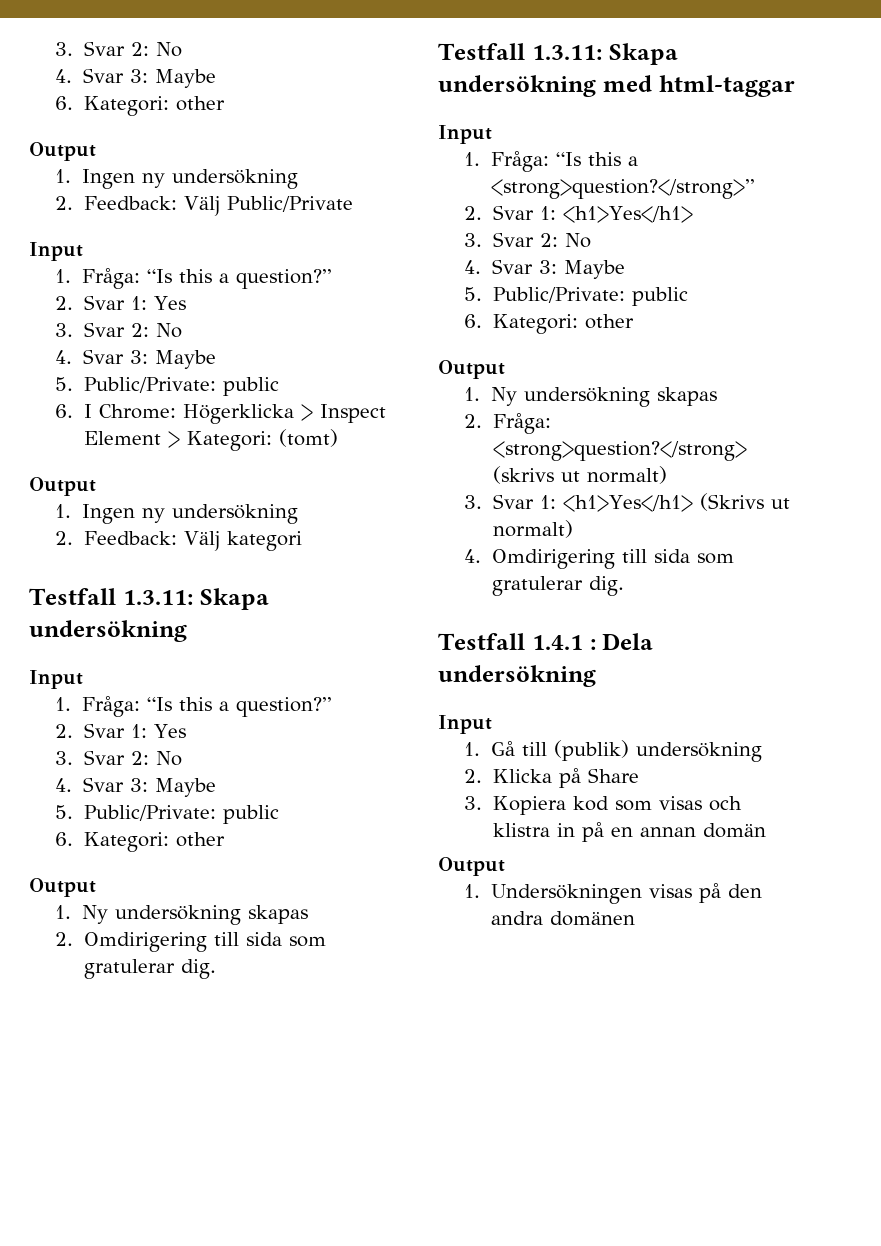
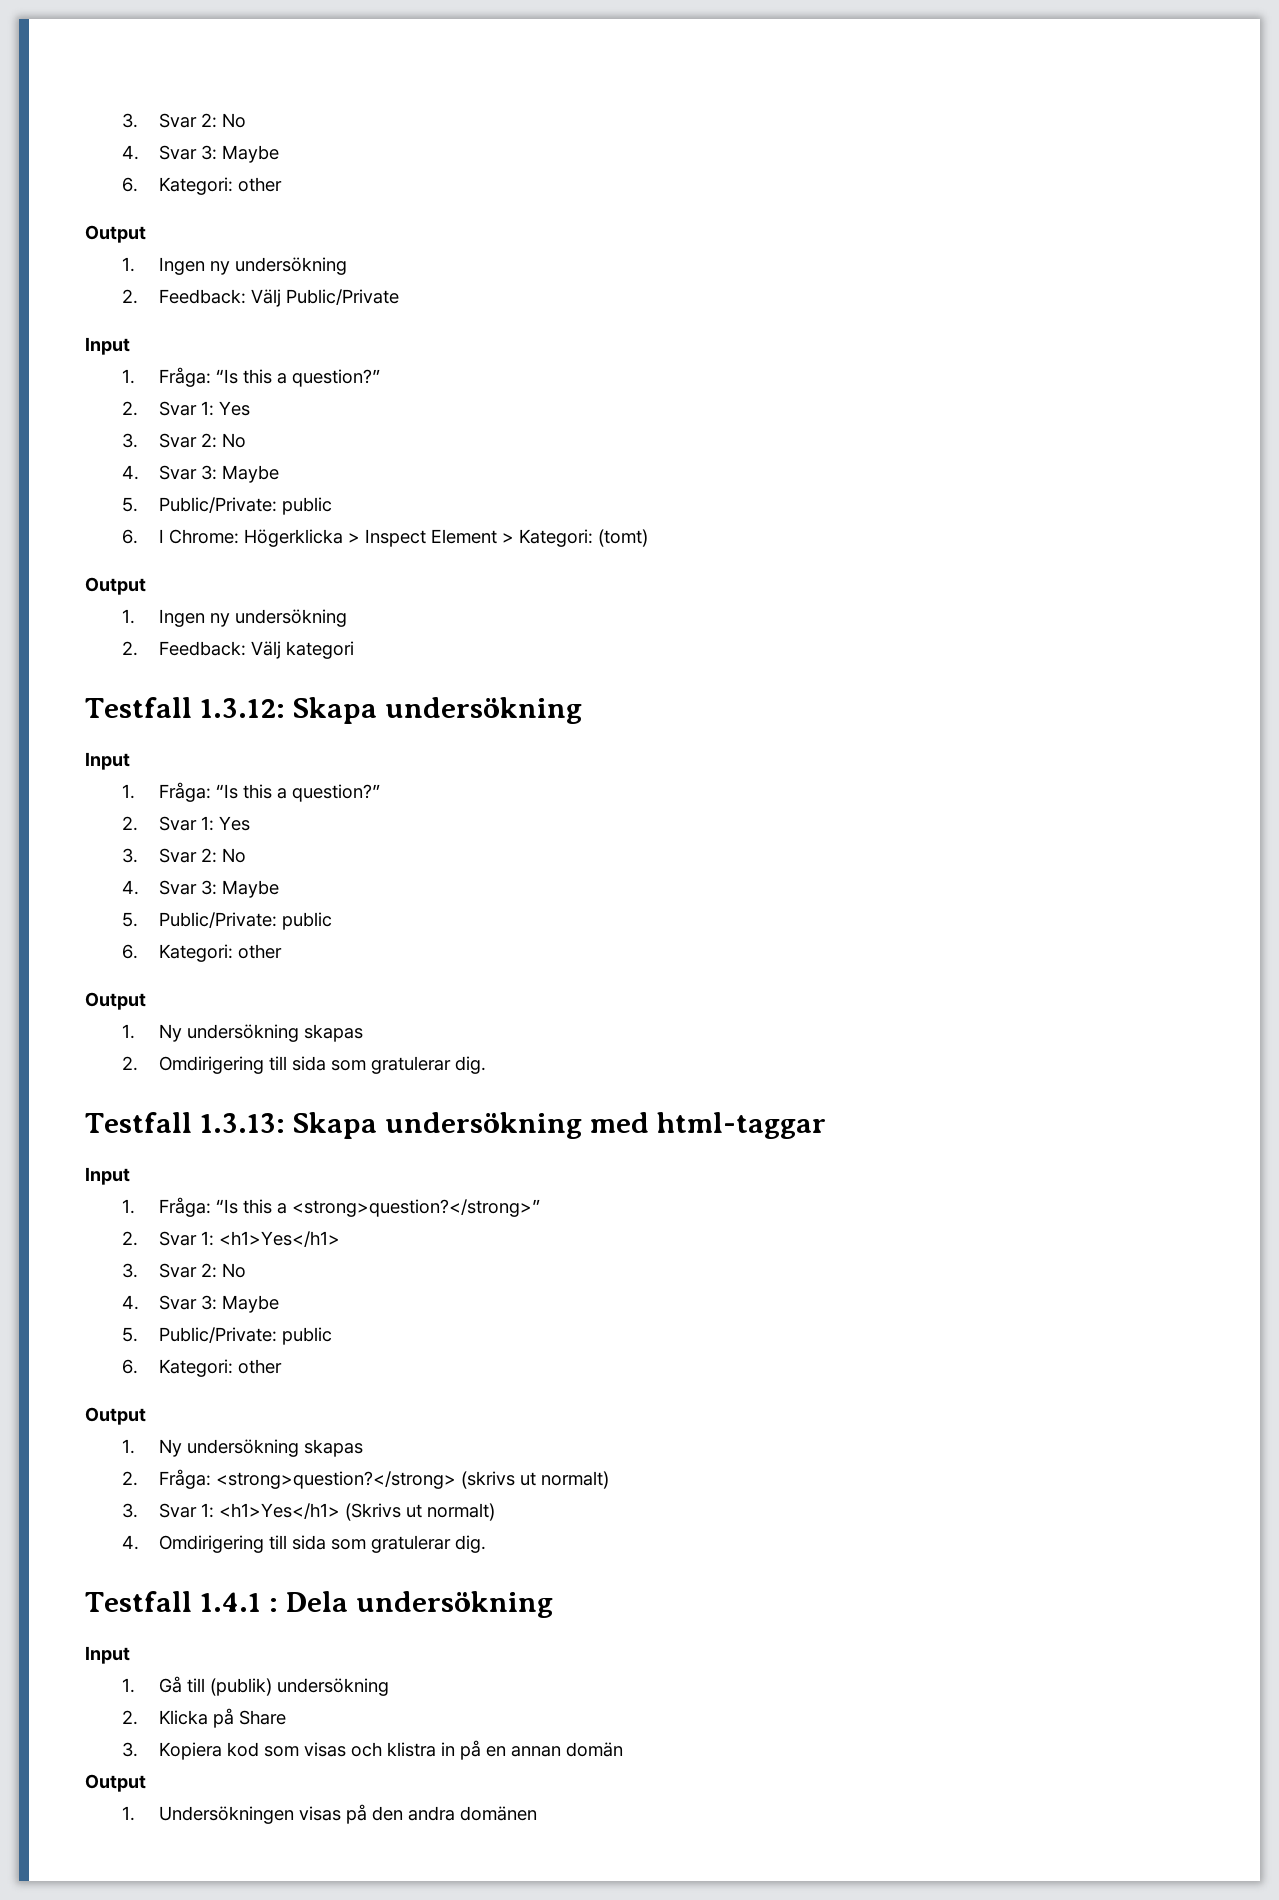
[122,590,193,605] 1.3.11: -> [199,698,285,718] 1.3.12:
[531,45,602,60] 1.3.11: -> [199,1113,285,1133] 1.3.13:

